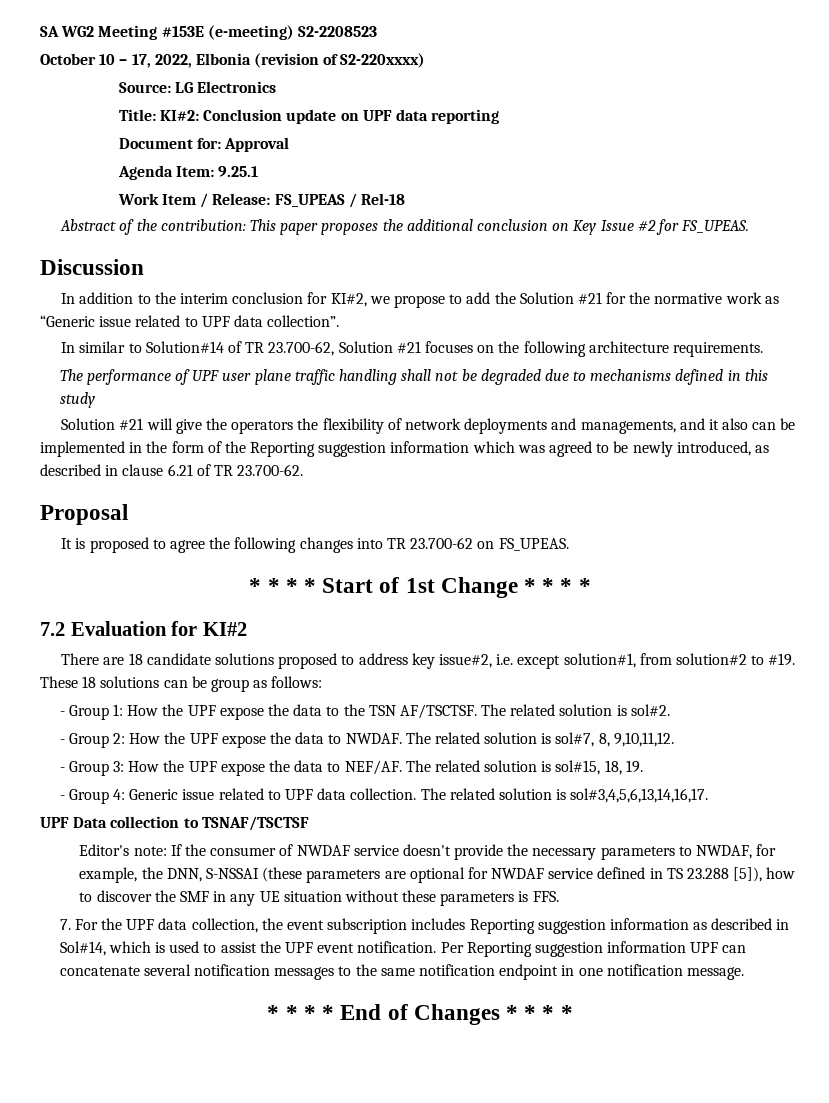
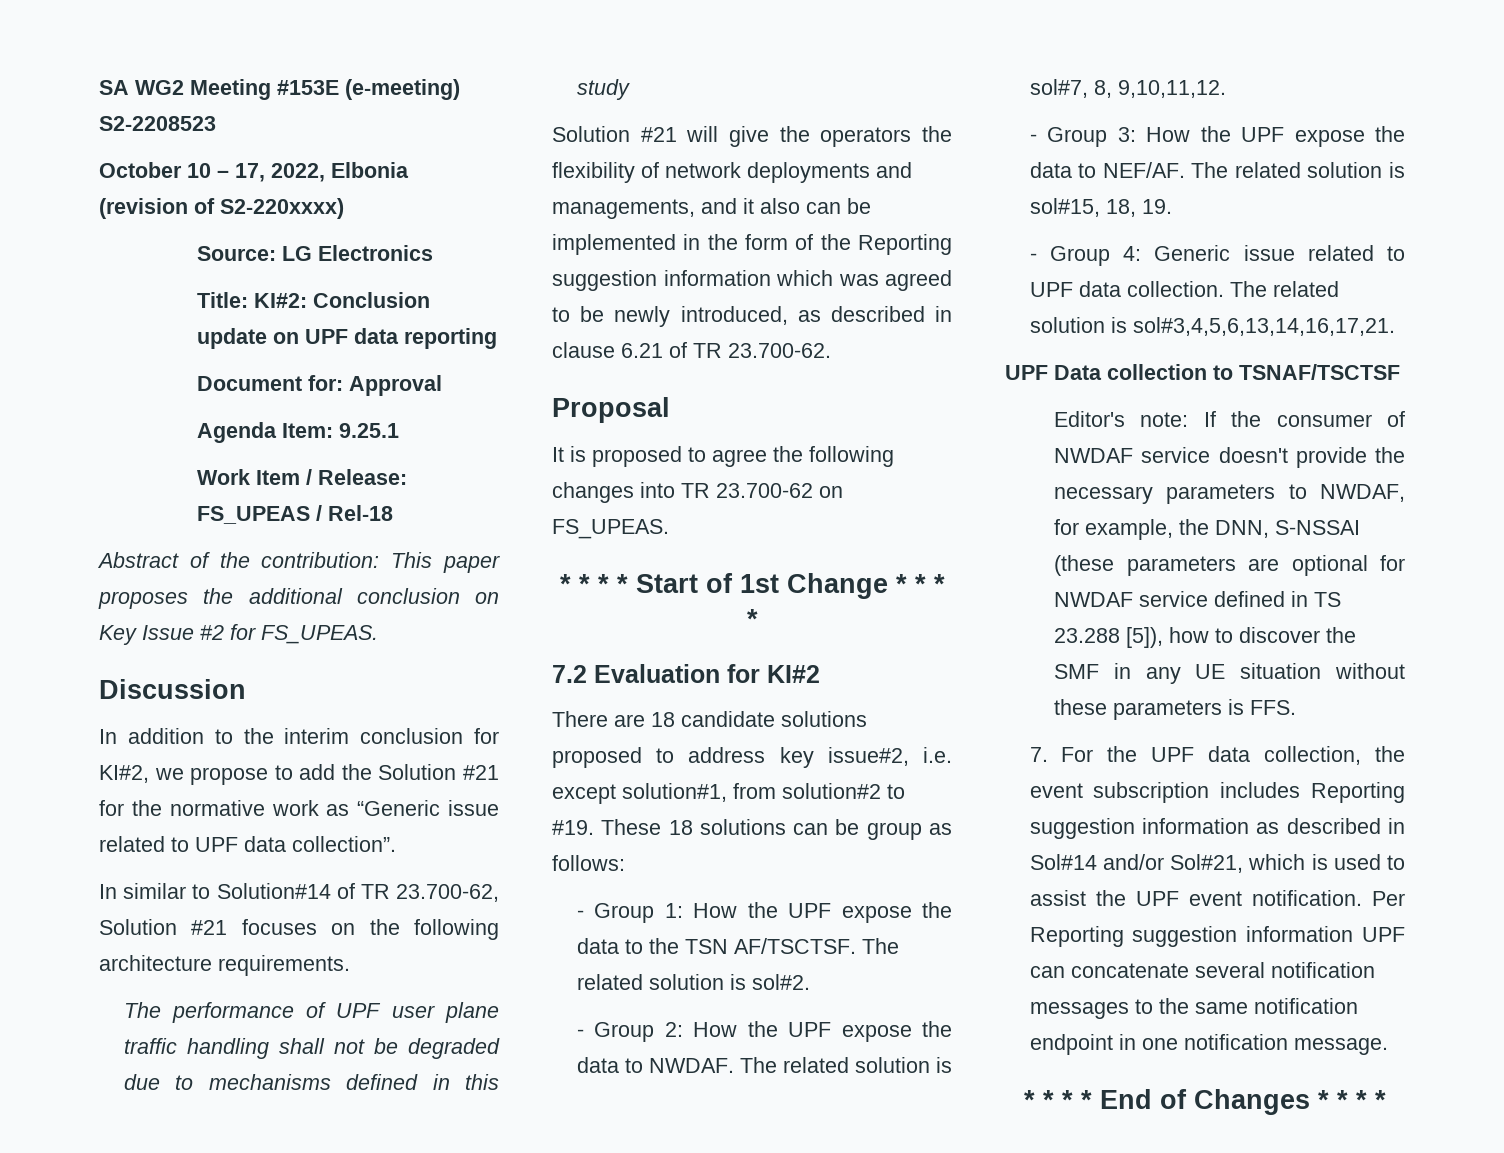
[570,788,709,803] sol#3,4,5,6,13,14,16,17. -> [1132,317,1395,336] sol#3,4,5,6,13,14,16,17,21.
[59,941,106,956] Sol#14, -> [1029,854,1244,873] Sol#14 and/or Sol#21,

